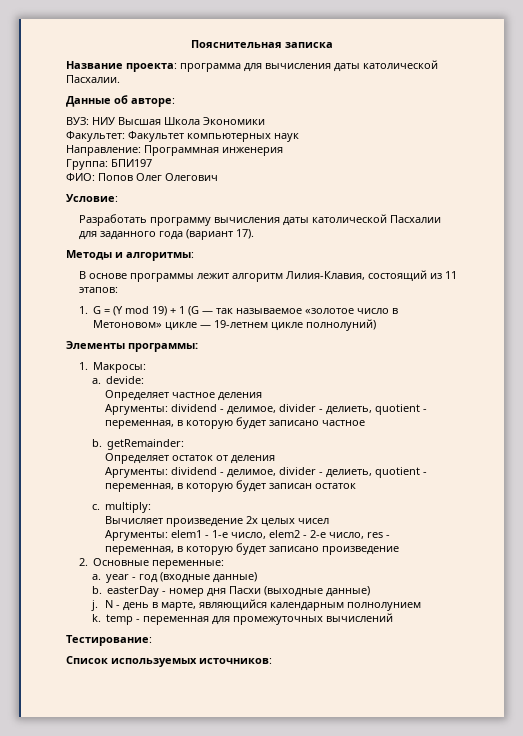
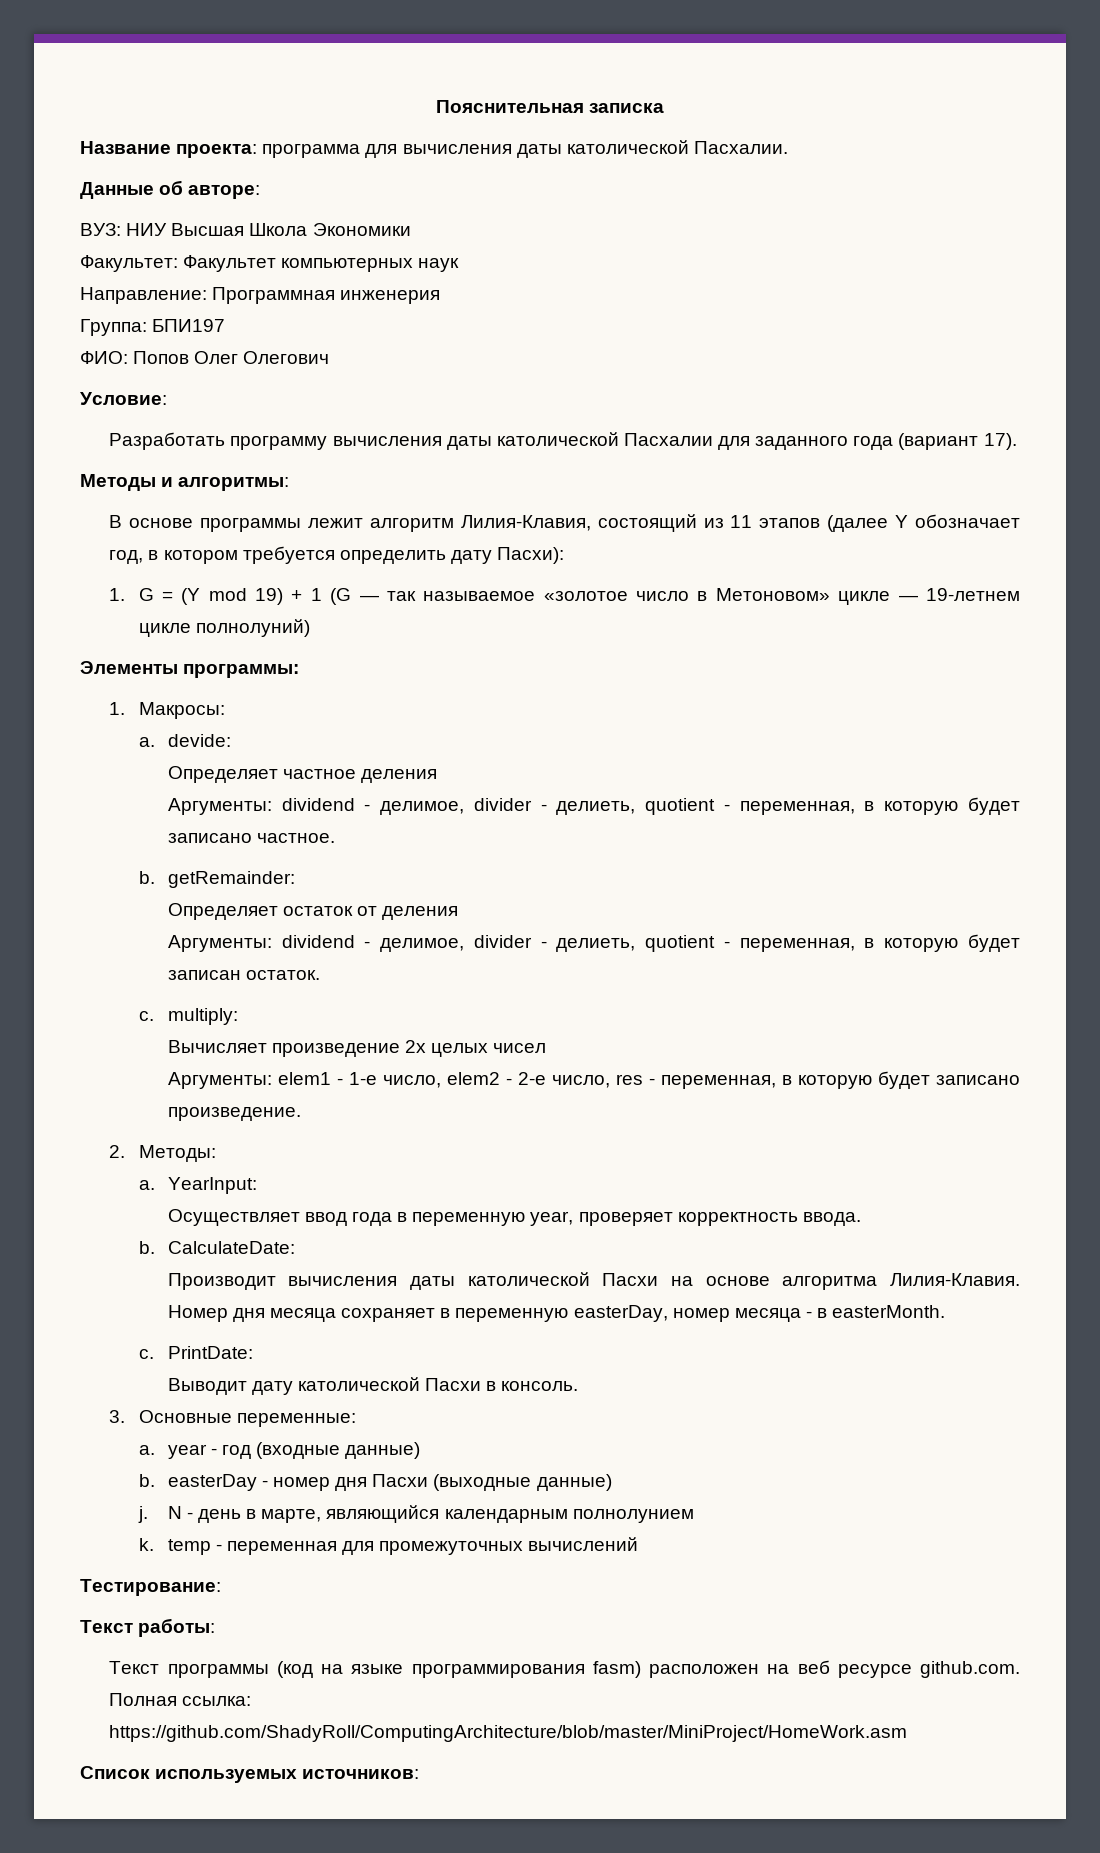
[78,287,118,293] этапов: -> [759,514,1020,532] [109,546,565,564] этапов (далее Y обозначает год, в котором требуется определить дату Пасхи):
[321,420,365,426] частное -> [256,833,335,843] частное.
[314,483,356,489] остаток -> [245,970,320,980] остаток.
[321,546,399,555] [78,558,88,566] произведение // 2. -> [167,1107,301,1121] [109,1145,216,1162] [138,1177,257,1194] [167,1209,861,1226] [138,1241,295,1254] [167,1272,1021,1290] [167,1305,946,1322] [138,1346,253,1359] [167,1377,579,1395] [109,1410,126,1423] произведение. // 2. Методы: // a. YearInput: // Осуществляет ввод года в переменную year, проверяет корректность ввода. // b. CalculateDate: // Производит вычисления даты католической Пасхи на основе алгоритма Лилия-Клавия. Номер дня месяца сохраняет в переменную easterDay, номер месяца - в easterMonth. // c. PrintDate: // Выводит дату католической Пасхи в консоль. // 3.
(152, 640) none -> [80,1618,216,1637] [109,1660,1021,1678] [109,1693,252,1706] [109,1725,908,1742] // Текст работы: // Текст программы (код на языке программирования fasm) расположен на веб ресурсе github.com. Полная ссылка: https://github.com/ShadyRoll/ComputingArchitecture/blob/master/MiniProject/HomeWork.asm

